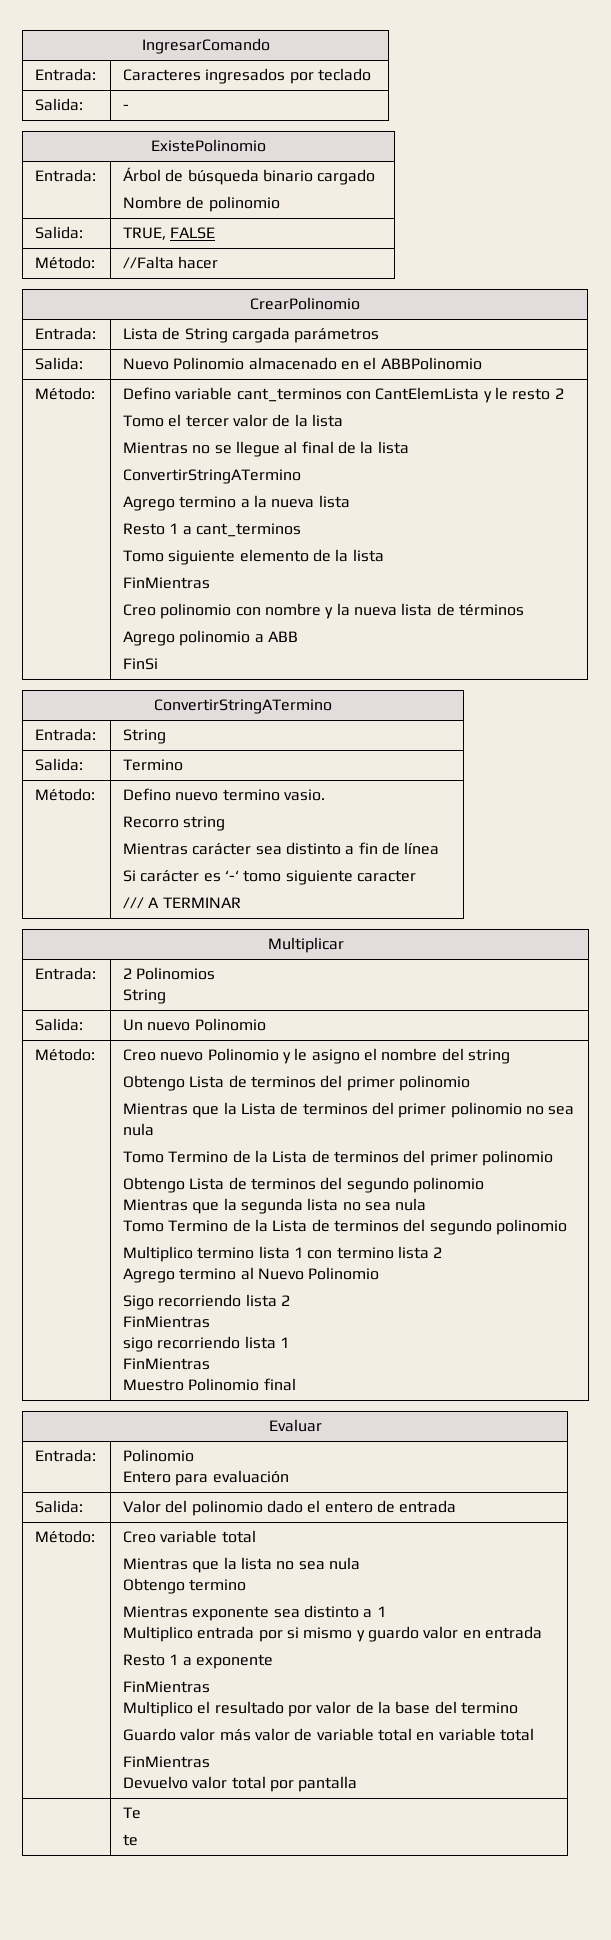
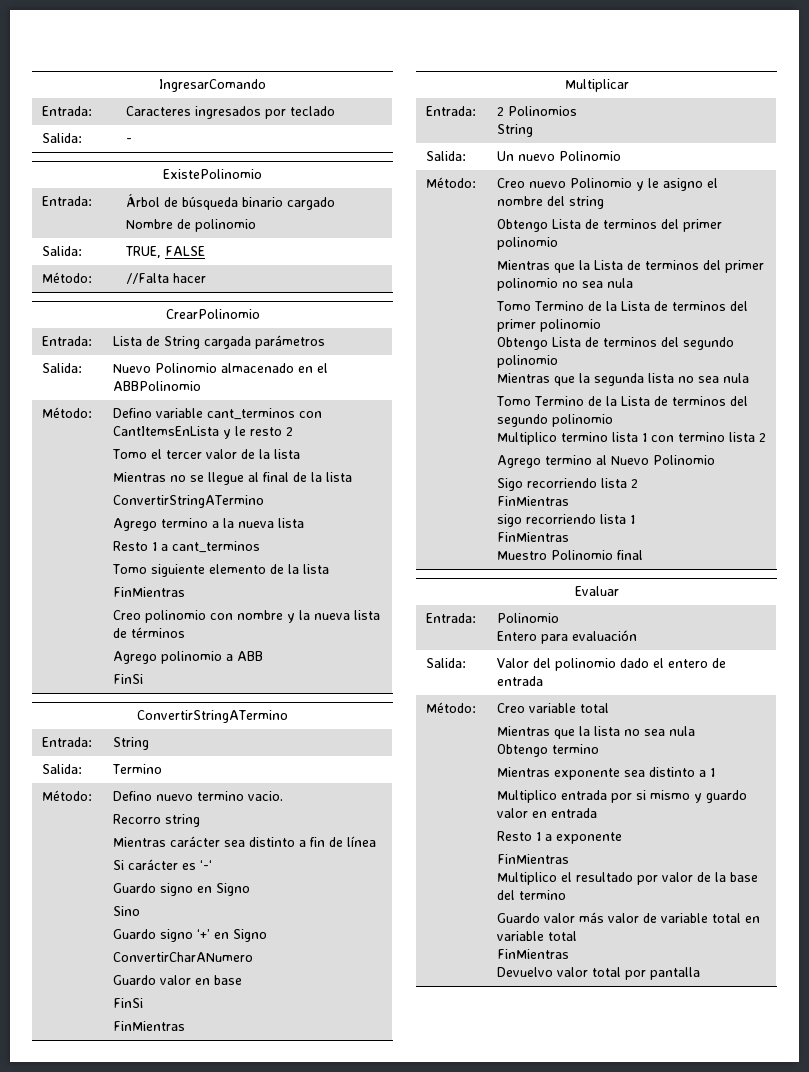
[375,387,480,400] CantElemLista -> [113,426,220,436] CantItemsEnLista
[283,789,325,801] vasio. -> [248,791,284,801] vacio.
[243,870,416,885] [123,897,241,909] tomo siguiente caracter // /// A TERMINAR -> [113,883,251,896] [113,906,141,916] [113,929,268,942] [113,952,254,962] [113,975,243,985] [113,998,144,1008] [113,1021,186,1031] // Guardo signo en Signo // Sino // Guardo signo ‘+’ en Signo // ConvertirCharANumero // Guardo valor en base // FinSi // FinMientras
[123,1807,142,1819] [123,1834,139,1846] // | Te // te -> (701, 973) none

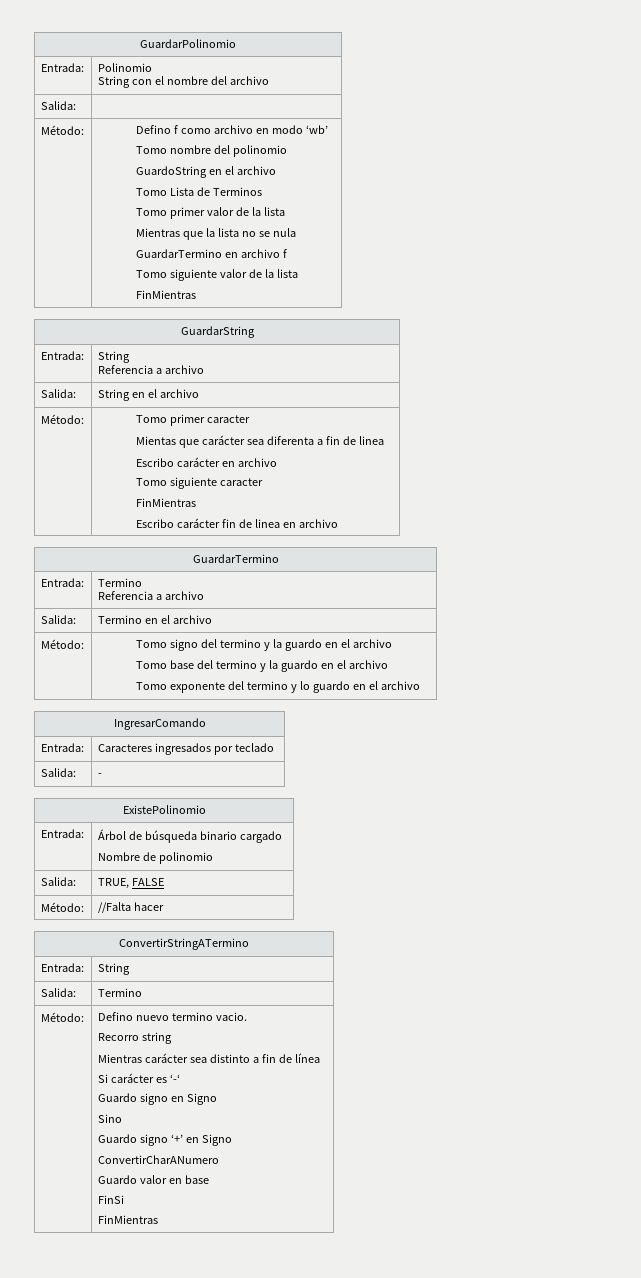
(159, 85) none -> [140,39,236,48] [40,63,84,72] [97,63,152,72] [97,76,269,88] [40,101,76,110] [40,125,84,135] [136,125,329,134] [136,145,288,157] [136,166,277,178] [136,187,263,196] [136,207,286,219] [136,228,297,240] [136,249,288,258] [136,269,299,281] [136,290,197,299] [180,326,255,338] [40,351,84,360] [97,351,130,363] [97,365,204,374] [40,389,76,398] [97,389,199,401] [40,414,84,424] [136,414,251,426] [136,435,385,448] [136,457,278,467] [136,477,264,489] [136,498,197,507] [136,518,339,528] [192,554,279,563] [40,578,84,587] [97,578,142,587] [97,591,204,600] [40,615,76,624] [97,615,212,624] [40,639,84,649] [136,639,393,651] [136,660,389,672] [136,681,421,693] GuardarPolinomio // Entrada: | Polinomio // String con el nombre del archivo // Salida: | // Método: | Defino f como archivo en modo ‘wb’ // Tomo nombre del polinomio // GuardoString en el archivo // Tomo Lista de Terminos // Tomo primer valor de la lista // Mientras que la lista no se nula // GuardarTermino en archivo f // Tomo siguiente valor de la lista // FinMientras // GuardarString // Entrada: | String // Referencia a archivo // Salida: | String en el archivo // Método: | Tomo primer caracter // Mientas que carácter sea diferenta a fin de linea // Escribo carácter en archivo // Tomo siguiente caracter // FinMientras // Escribo carácter fin de linea en archivo // GuardarTermino // Entrada: | Termino // Referencia a archivo // Salida: | Termino en el archivo // Método: | Tomo signo del termino y la guardo en el archivo // Tomo base del termino y la guardo en el archivo // Tomo exponente del termino y lo guardo en el archivo //
[165,309,260,319] [42,336,93,346] [113,335,326,349] [42,363,83,373] [113,363,329,373] [113,381,202,391] [42,407,93,418] [113,408,323,420] [113,426,294,439] [112,449,301,459] [113,472,353,485] [113,495,265,508] [113,518,305,531] [113,541,261,553] [112,564,330,577] [113,587,186,597] [113,610,381,623] [113,627,186,638] [113,651,264,664] [113,674,144,684] // CrearPolinomio // Entrada: | Lista de String cargada parámetros // Salida: | Nuevo Polinomio almacenado en el ABBPolinomio // Método: | Defino variable cant_terminos con CantItemsEnLista y le resto 2 // Tomo el tercer valor de la lista // Mientras no se llegue al final de la lista // ConvertirStringATermino // Agrego termino a la nueva lista // Resto 1 a cant_terminos // Tomo siguiente elemento de la lista // FinMientras // Creo polinomio con nombre y la nueva lista de términos // Agrego polinomio a ABB // FinSi -> (164, 906) none
[564,79,629,92] [426,106,477,116] [497,106,578,116] [497,124,534,137] [426,151,467,161] [497,151,622,161] [426,177,477,188] [497,178,719,191] [497,196,605,209] [497,219,723,232] [497,237,559,250] [497,260,765,273] [497,278,634,291] [496,301,749,311] [497,319,602,332] [497,337,735,350] [497,355,559,368] [497,373,750,386] [496,396,749,406] [497,414,614,427] [497,432,767,445] [497,455,716,468] [497,478,639,491] [497,496,570,506] [497,514,636,527] [497,532,570,542] [497,550,644,560] [574,586,619,596] [426,613,477,623] [497,613,560,623] [497,630,638,644] [426,658,467,668] [497,658,727,671] [497,676,544,686] [426,702,477,713] [497,703,610,713] [497,726,696,739] [497,744,600,757] [497,767,716,780] [497,790,748,803] [497,808,598,818] [497,831,623,844] [497,854,570,864] [497,872,759,885] [497,890,567,900] [497,912,761,923] [497,931,578,941] [497,949,570,959] [497,967,701,980] // Multiplicar // Entrada: | 2 Polinomios // String // Salida: | Un nuevo Polinomio // Método: | Creo nuevo Polinomio y le asigno el nombre del string // Obtengo Lista de terminos del primer polinomio // Mientras que la Lista de terminos del primer polinomio no sea nula // Tomo Termino de la Lista de terminos del primer polinomio // Obtengo Lista de terminos del segundo polinomio // Mientras que la segunda lista no sea nula // Tomo Termino de la Lista de terminos del segundo polinomio // Multiplico termino lista 1 con termino lista 2 // Agrego termino al Nuevo Polinomio // Sigo recorriendo lista 2 // FinMientras // sigo recorriendo lista 1 // FinMientras // Muestro Polinomio final // Evaluar // Entrada: | Polinomio // Entero para evaluación // Salida: | Valor del polinomio dado el entero de entrada // Método: | Creo variable total // Mientras que la lista no sea nula // Obtengo termino // Mientras exponente sea distinto a 1 // Multiplico entrada por si mismo y guardo valor en entrada // Resto 1 a exponente // FinMientras // Multiplico el resultado por valor de la base del termino // Guardo valor más valor de variable total en variable total // FinMientras // Devuelvo valor total por pantalla -> (158, 1219) none

